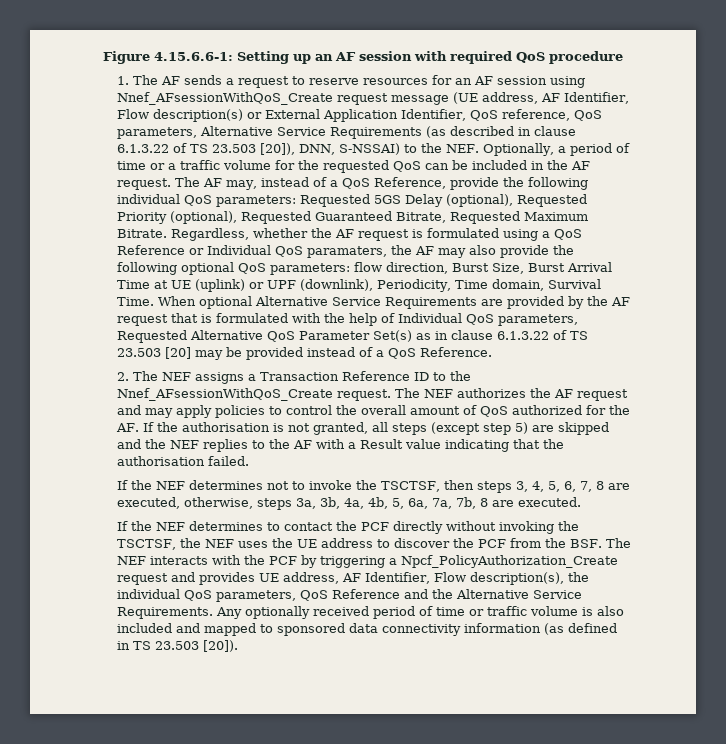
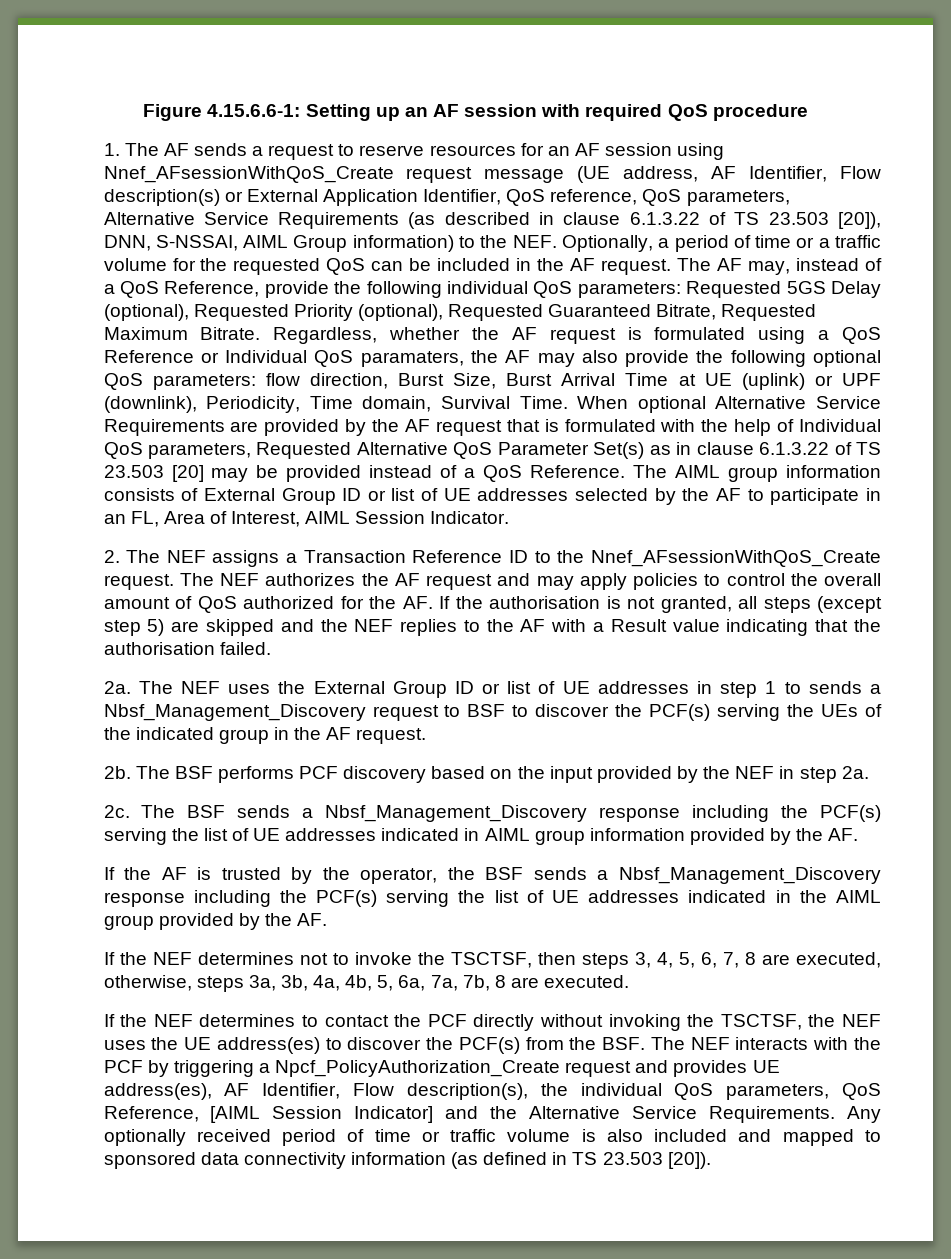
[338,143,400,155] S-NSSAI) -> [155,235,454,252] S-NSSAI, AIML Group information)
(492, 352) none -> [633,465,882,482] [103,488,881,505] [103,511,510,527] The AIML group information consists of External Group ID or list of UE addresses selected by the AF to participate in an FL, Area of Interest, AIML Session Indicator.
(249, 461) none -> [103,681,882,698] [103,704,882,721] [103,727,427,744] [103,766,869,783] [103,805,882,822] [103,828,859,845] [103,867,881,884] [103,890,881,907] [103,913,328,930] // 2a. The NEF uses the External Group ID or list of UE addresses in step 1 to sends a Nbsf_Management_Discovery request to BSF to discover the PCF(s) serving the UEs of the indicated group in the AF request. // 2b. The BSF performs PCF discovery based on the input provided by the NEF in step 2a. // 2c. The BSF sends a Nbsf_Management_Discovery response including the PCF(s) serving the list of UE addresses indicated in AIML group information provided by the AF. // If the AF is trusted by the operator, the BSF sends a Nbsf_Management_Discovery response including the PCF(s) serving the list of UE addresses indicated in the AIML group provided by the AF.
[320,538,506,548] address to discover the PCF -> [216,1037,520,1054] address(es) to discover the PCF(s)
[282,572,339,584] address, -> [103,1083,212,1100] address(es),
[331,589,400,599] Reference -> [103,1106,434,1123] Reference, [AIML Session Indicator]

